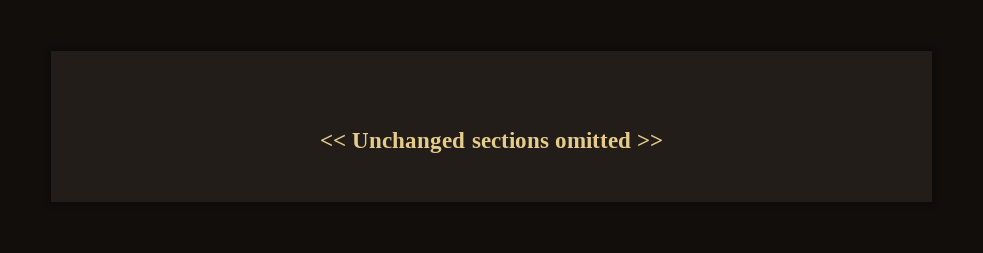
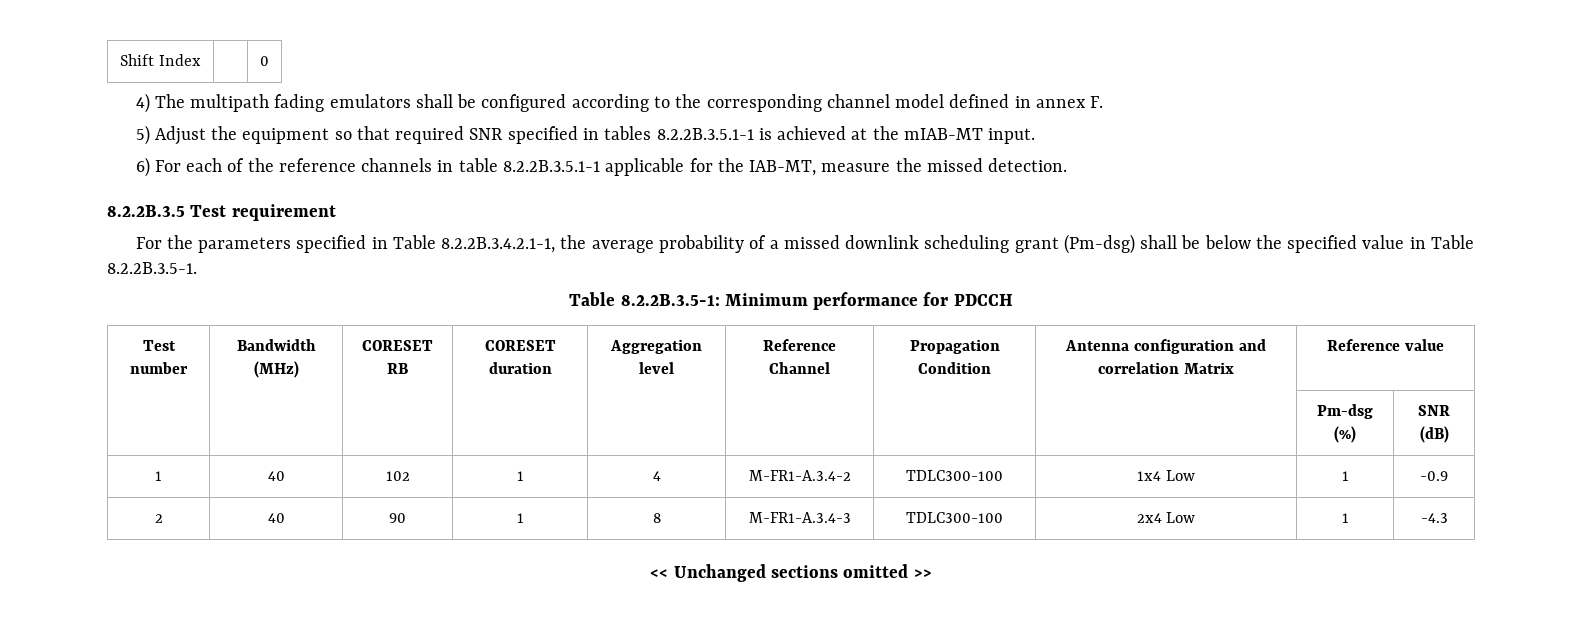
(320, 141) none -> [120,54,201,66] [260,56,269,66] [135,93,1104,113] [135,125,1036,145] [135,157,1068,177] [107,204,336,221] [135,234,1474,254] [107,262,197,274] [569,292,1013,310] [142,340,176,351] [130,362,188,374] [236,339,316,351] [253,361,299,378] [362,340,433,351] [387,363,408,374] [484,340,556,351] [488,362,552,374] [610,339,702,354] [639,362,674,374] [763,339,836,351] [769,362,830,374] [909,339,1000,354] [918,362,991,374] [1065,339,1266,354] [1098,362,1234,374] [1327,339,1444,351] [1317,404,1373,419] [1334,426,1356,443] [1418,405,1450,416] [1419,426,1449,443] [155,471,162,481] [267,471,285,481] [385,471,410,481] [516,471,524,481] [652,471,661,481] [748,470,851,481] [906,470,1003,481] [1137,470,1195,481] [1341,471,1349,481] [1420,471,1448,481] [154,514,163,523] [267,513,285,523] [389,513,406,523] [516,513,524,523] [652,513,661,523] [748,512,851,523] [906,512,1003,523] [1136,512,1196,523] [1341,513,1349,523] [1420,513,1448,523] Shift Index | | 0 // 4) The multipath fading emulators shall be configured according to the corresponding channel model defined in annex F. // 5) Adjust the equipment so that required SNR specified in tables 8.2.2B.3.5.1-1 is achieved at the mIAB-MT input. // 6) For each of the reference channels in table 8.2.2B.3.5.1-1 applicable for the IAB-MT, measure the missed detection. // 8.2.2B.3.5 Test requirement // For the parameters specified in Table 8.2.2B.3.4.2.1-1, the average probability of a missed downlink scheduling grant (Pm-dsg) shall be below the specified value in Table 8.2.2B.3.5-1. // Table 8.2.2B.3.5-1: Minimum performance for PDCCH // Test number | Bandwidth (MHz) | CORESET RB | CORESET duration | Aggregation level | Reference Channel | Propagation Condition | Antenna configuration and correlation Matrix | Reference value // | | | | | | | | Pm-dsg (%) | SNR (dB) // 1 | 40 | 102 | 1 | 4 | M-FR1-A.3.4-2 | TDLC300-100 | 1x4 Low | 1 | -0.9 // 2 | 40 | 90 | 1 | 8 | M-FR1-A.3.4-3 | TDLC300-100 | 2x4 Low | 1 | -4.3 //

